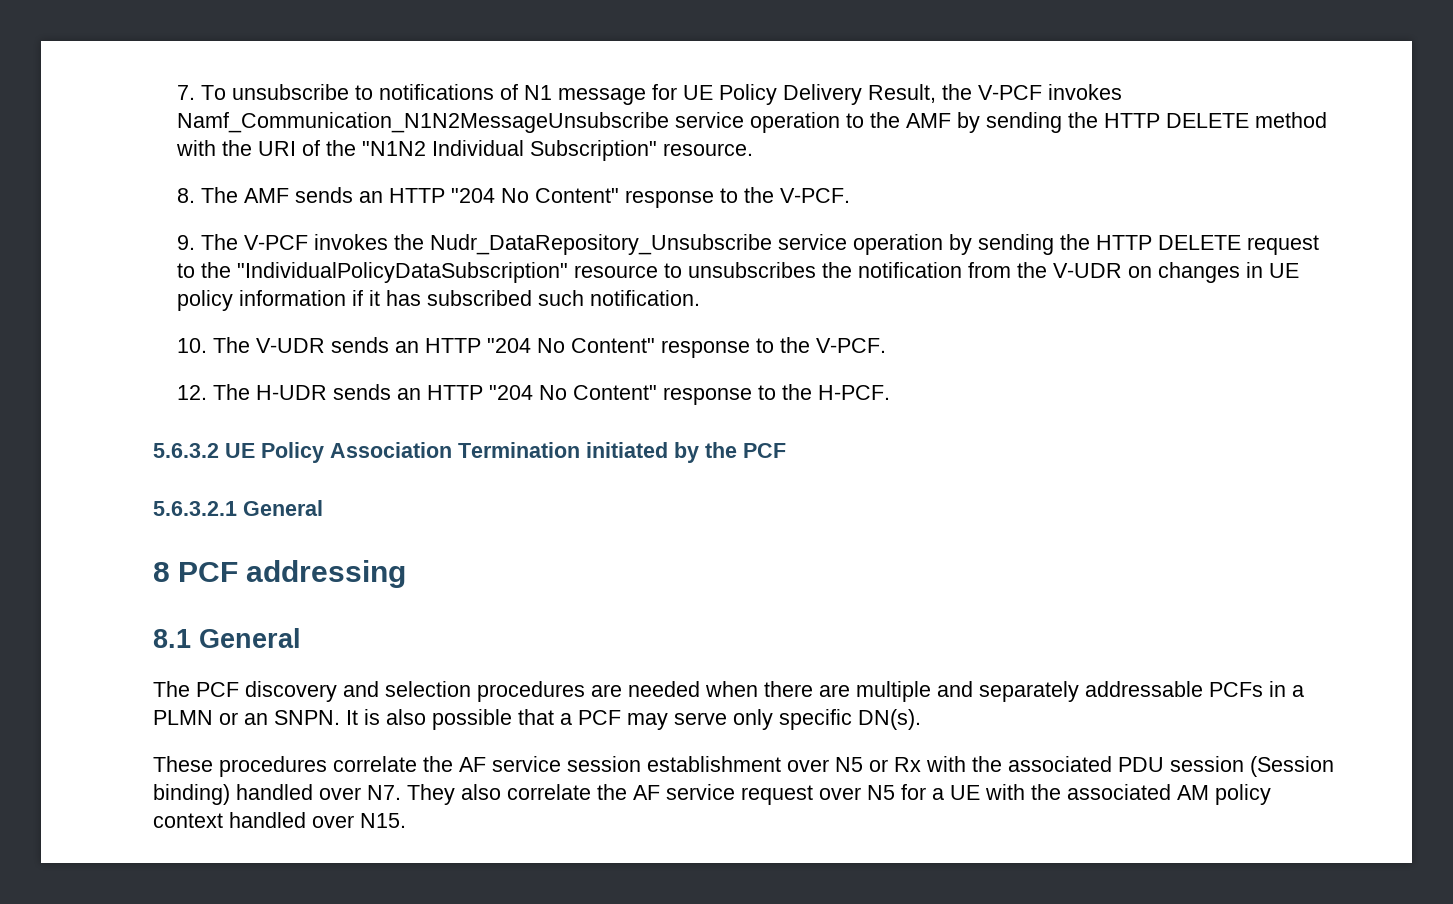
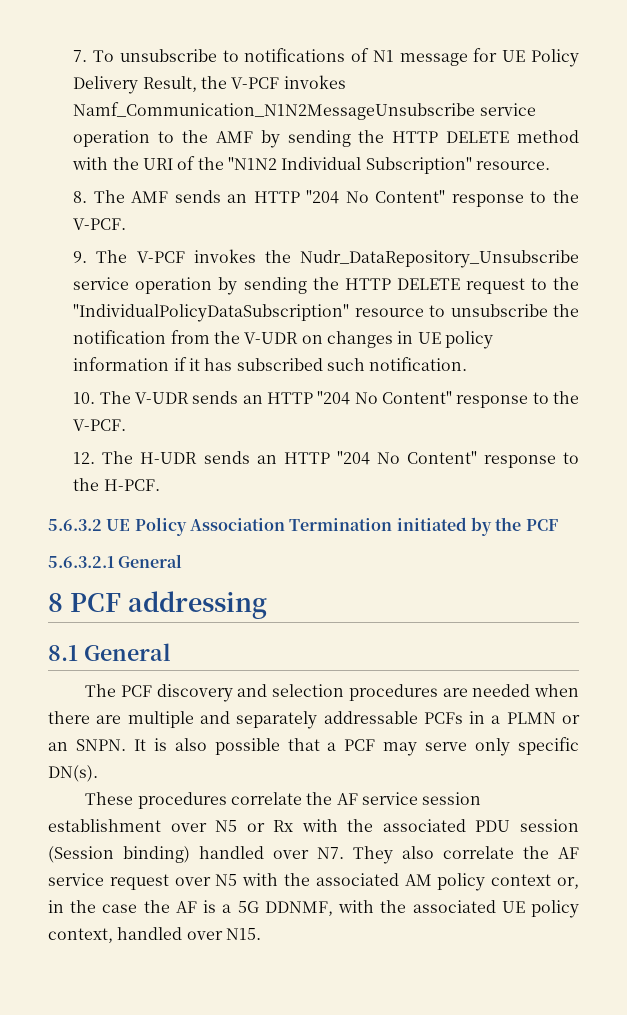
[687,262,816,278] unsubscribes -> [450,304,548,317] unsubscribe
[901,784,980,800] for a UE -> (238, 880) none
(223, 820) none -> [557,877,579,889] [48,900,579,918] [48,928,113,943] or, in the case the AF is a 5G DDNMF, with the associated UE policy context,

